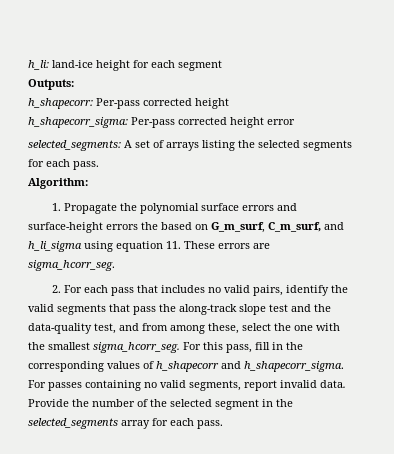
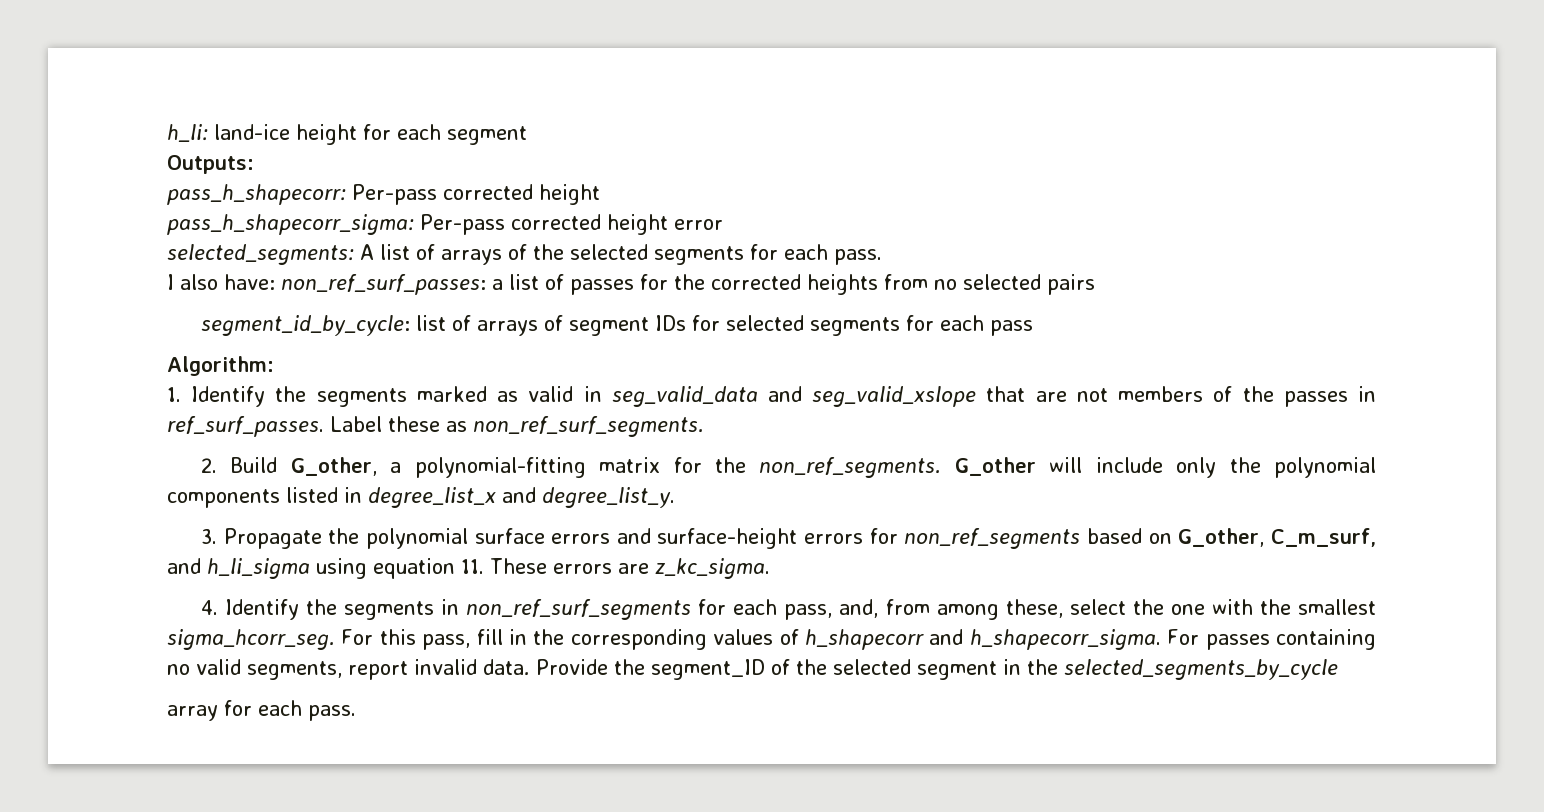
[28,98,93,109] h_shapecorr: -> [167,184,346,205] pass_h_shapecorr:
[28,117,128,128] h_shapecorr_sigma: -> [167,214,414,235] pass_h_shapecorr_sigma:
[135,140,235,151] set of arrays listing -> [380,244,527,265] list of arrays of
[28,178,88,189] [51,203,61,211] Algorithm: // 1. -> [167,274,1095,295] [200,315,1033,336] [167,356,274,376] [167,386,1376,407] [167,416,704,437] [200,457,1377,478] [167,487,675,508] [200,529,217,544] I also have: non_ref_surf_passes: a list of passes for the corrected heights from no selected pairs // segment_id_by_cycle: list of arrays of segment IDs for selected segments for each pass // Algorithm: // 1. Identify the segments marked as valid in seg_valid_data and seg_valid_xslope that are not members of the passes in ref_surf_passes. Label these as non_ref_surf_segments. // 2. Build G_other, a polynomial-fitting matrix for the non_ref_segments. G_other will include only the polynomial components listed in degree_list_x and degree_list_y. // 3.
[141,222,158,230] the -> [869,528,1081,549] for non_ref_segments
[211,222,265,233] G_m_surf, -> [1178,528,1265,547] G_other,
[28,260,115,271] [51,285,348,296] [28,304,331,315] [28,323,139,334] sigma_hcorr_seg. // 2. For each pass that includes no valid pairs, identify the valid segments that pass the along-track slope test and the data-quality test, and -> [655,558,770,579] [200,599,879,620] z_kc_sigma. // 4. Identify the segments in non_ref_surf_segments for each pass, and,
[92,399,135,407] number -> [651,659,765,680] segment_ID
[28,418,118,429] selected_segments -> [1064,659,1338,680] selected_segments_by_cycle //

